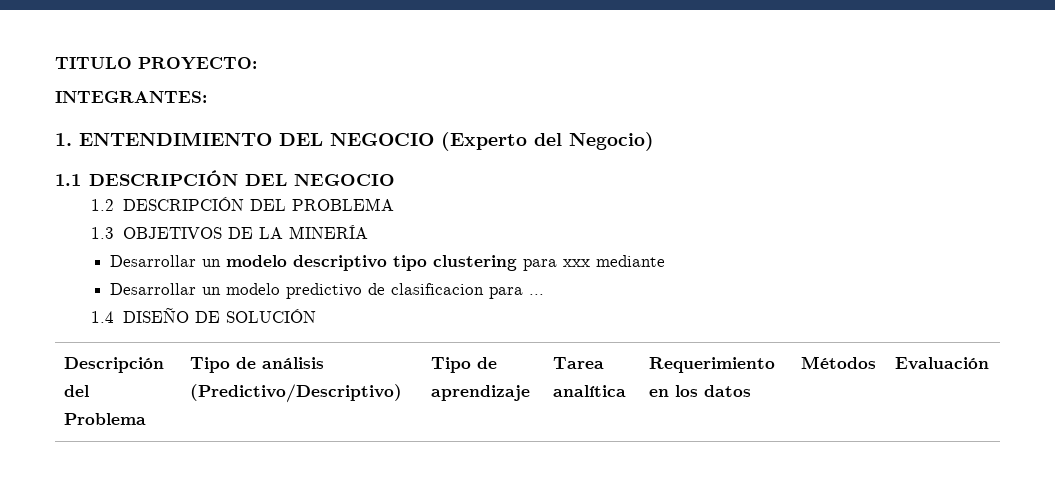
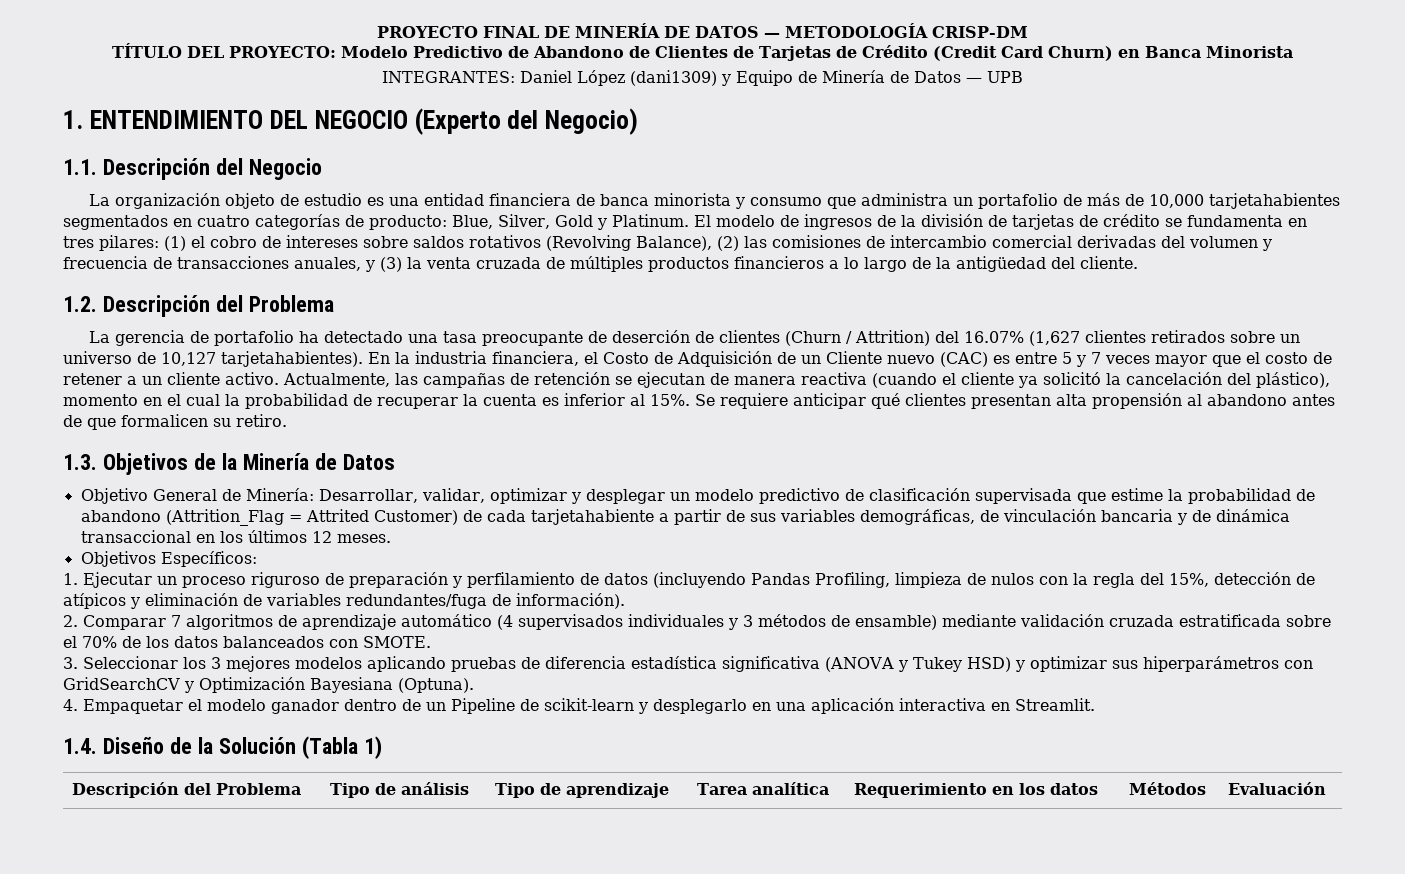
[55,57,257,70] [55,91,207,103] TITULO PROYECTO: // INTEGRANTES: -> [377,23,1028,38] [112,43,1293,61] [382,70,1023,86] PROYECTO FINAL DE MINERÍA DE DATOS — METODOLOGÍA CRISP-DM // TÍTULO DEL PROYECTO: Modelo Predictivo de Abandono de Clientes de Tarjetas de Crédito (Credit Card Churn) en Banca Minorista // INTEGRANTES: Daniel López (dani1309) y Equipo de Minería de Datos — UPB
[55,170,396,186] [91,197,394,211] [91,225,368,239] [109,255,665,271] [109,283,544,299] [91,307,316,323] 1.1 DESCRIPCIÓN DEL NEGOCIO // 1.2 DESCRIPCIÓN DEL PROBLEMA // 1.3 OBJETIVOS DE LA MINERÍA // Desarrollar un modelo descriptivo tipo clustering para xxx mediante // Desarrollar un modelo predictivo de clasificacion para ... // 1.4 DISEÑO DE SOLUCIÓN -> [63,158,322,180] [89,193,1341,209] [63,214,1307,230] [63,235,1272,251] [63,256,1138,272] [63,295,334,317] [89,330,1301,346] [63,351,1332,367] [63,372,1330,388] [63,393,1335,409] [63,414,287,430] [63,453,395,475] [80,488,1315,504] [80,509,1290,526] [80,530,391,543] [80,551,257,567] [63,572,1315,588] [63,593,625,609] [63,614,1331,630] [63,636,431,648] [63,656,1313,672] [63,677,474,693] [63,698,1095,714] [63,736,382,759] 1.1. Descripción del Negocio // La organización objeto de estudio es una entidad financiera de banca minorista y consumo que administra un portafolio de más de 10,000 tarjetahabientes segmentados en cuatro categorías de producto: Blue, Silver, Gold y Platinum. El modelo de ingresos de la división de tarjetas de crédito se fundamenta en tres pilares: (1) el cobro de intereses sobre saldos rotativos (Revolving Balance), (2) las comisiones de intercambio comercial derivadas del volumen y frecuencia de transacciones anuales, y (3) la venta cruzada de múltiples productos financieros a lo largo de la antigüedad del cliente. // 1.2. Descripción del Problema // La gerencia de portafolio ha detectado una tasa preocupante de deserción de clientes (Churn / Attrition) del 16.07% (1,627 clientes retirados sobre un universo de 10,127 tarjetahabientes). En la industria financiera, el Costo de Adquisición de un Cliente nuevo (CAC) es entre 5 y 7 veces mayor que el costo de retener a un cliente activo. Actualmente, las campañas de retención se ejecutan de manera reactiva (cuando el cliente ya solicitó la cancelación del plástico), momento en el cual la probabilidad de recuperar la cuenta es inferior al 15%. Se requiere anticipar qué clientes presentan alta propensión al abandono antes de que formalicen su retiro. // 1.3. Objetivos de la Minería de Datos // Objetivo General de Minería: Desarrollar, validar, optimizar y desplegar un modelo predictivo de clasificación supervisada que estime la probabilidad de abandono (Attrition_Flag = Attrited Customer) de cada tarjetahabiente a partir de sus variables demográficas, de vinculación bancaria y de dinámica transaccional en los últimos 12 meses. // Objetivos Específicos: // 1. Ejecutar un proceso riguroso de preparación y perfilamiento de datos (incluyendo Pandas Profiling, limpieza de nulos con la regla del 15%, detección de atípicos y eliminación de variables redundantes/fuga de información). // 2. Comparar 7 algoritmos de aprendizaje automático (4 supervisados individuales y 3 métodos de ensamble) mediante validación cruzada estratificada sobre el 70% de los datos balanceados con SMOTE. // 3. Seleccionar los 3 mejores modelos aplicando pruebas de diferencia estadística significativa (ANOVA y Tukey HSD) y optimizar sus hiperparámetros con GridSearchCV y Optimización Bayesiana (Optuna). // 4. Empaquetar el modelo ganador dentro de un Pipeline de scikit-learn y desplegarlo en una aplicación interactiva en Streamlit. // 1.4. Diseño de la Solución (Tabla 1)
[189,384,402,403] (Predictivo/Descriptivo) -> (469, 788) none

